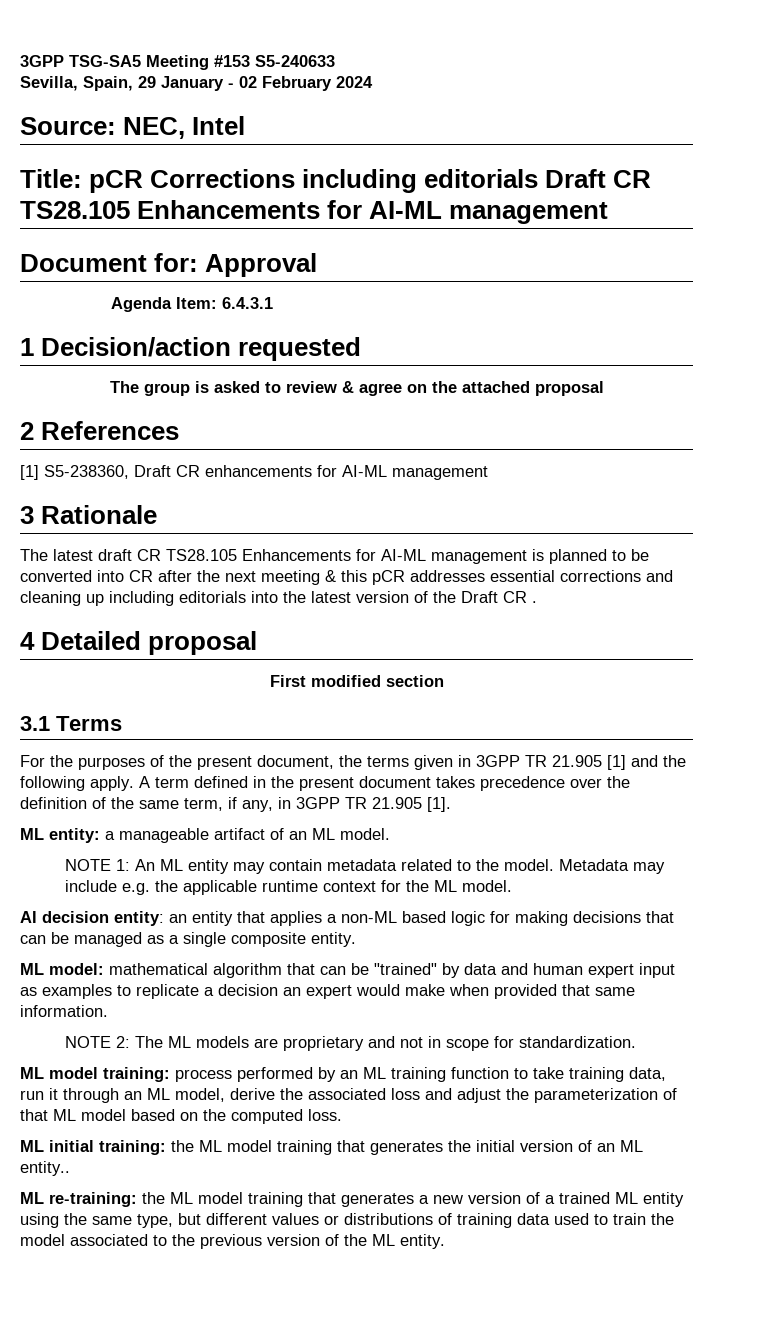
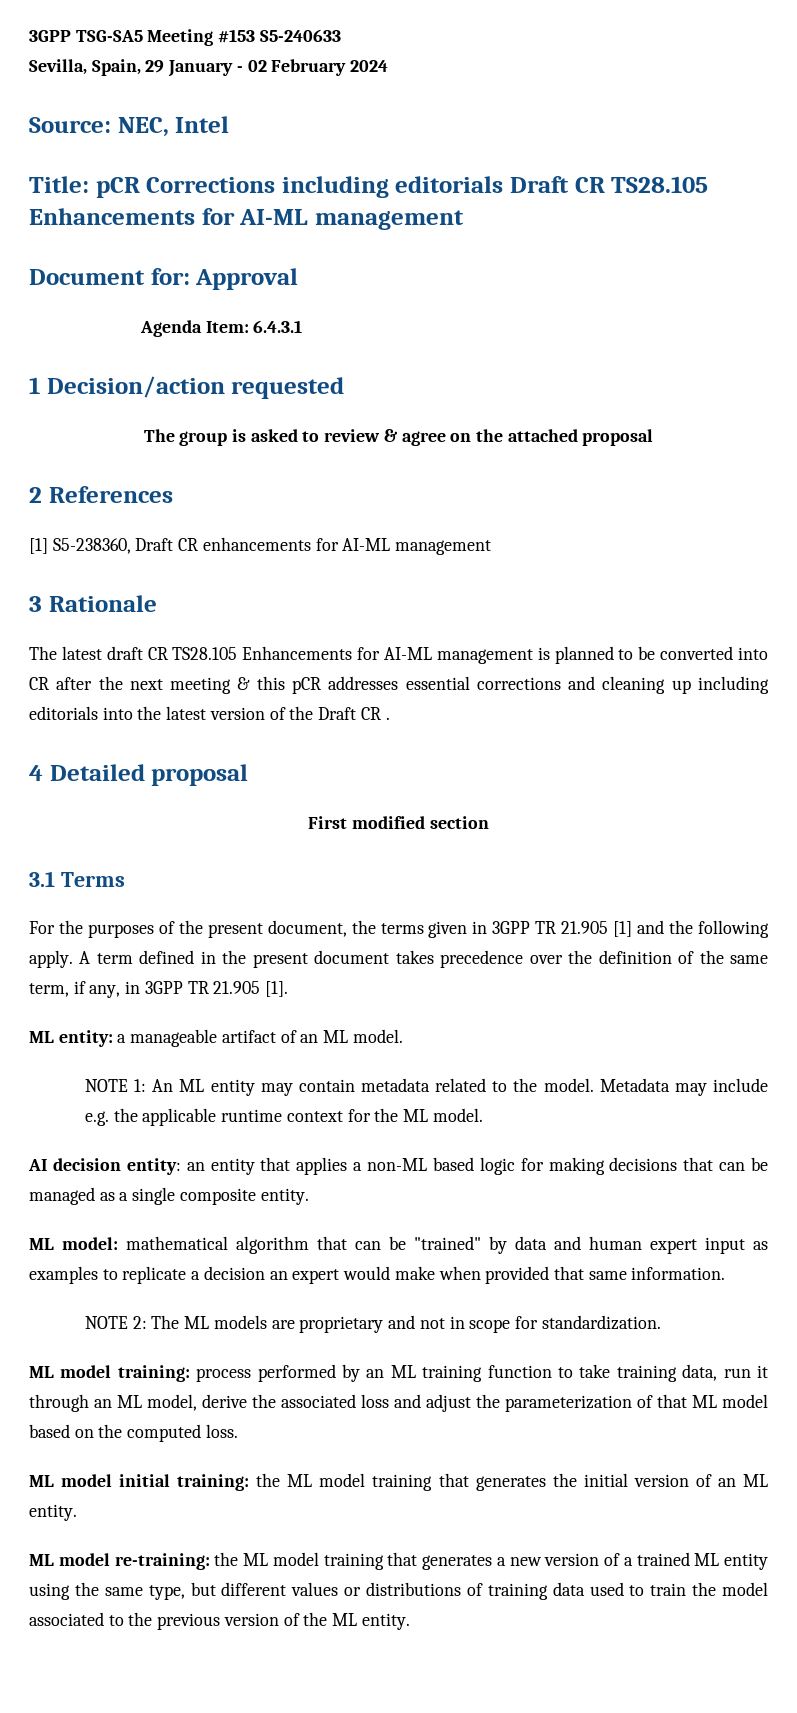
(44, 1146) none -> [61,1474,113,1487] model
[20,1161,70,1176] [20,1192,44,1204] entity.. // ML -> [29,1504,77,1521] [29,1553,110,1566] entity. // ML model

